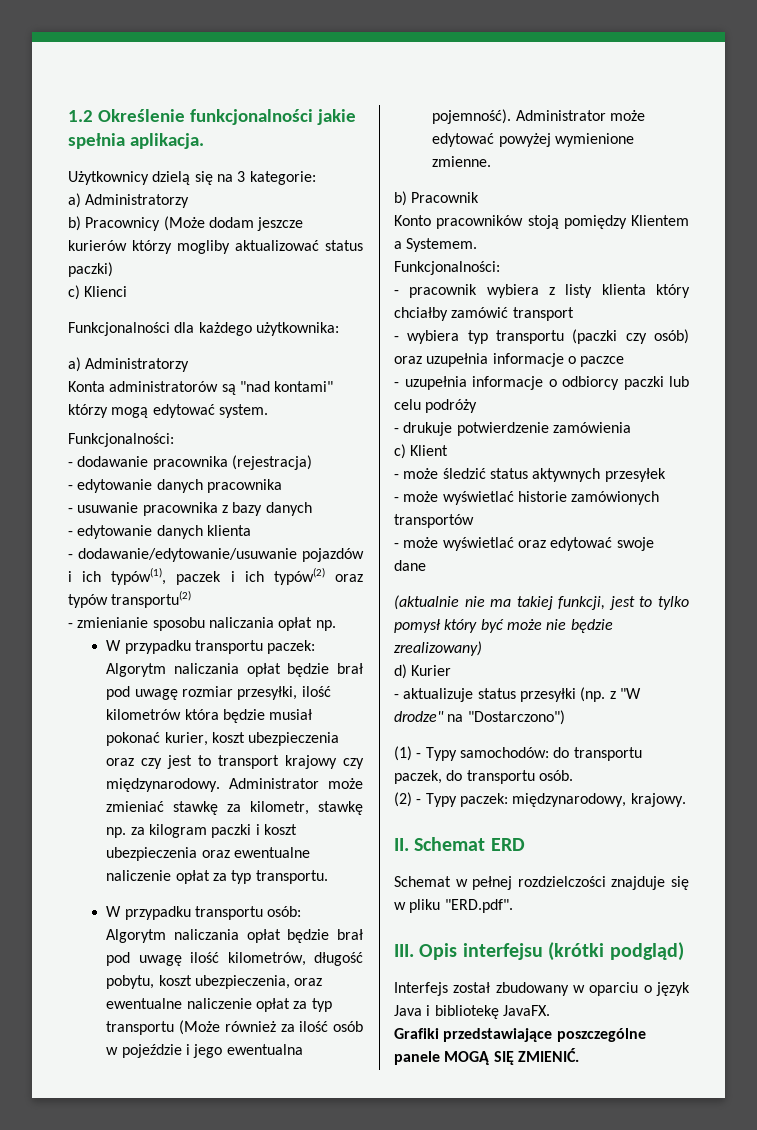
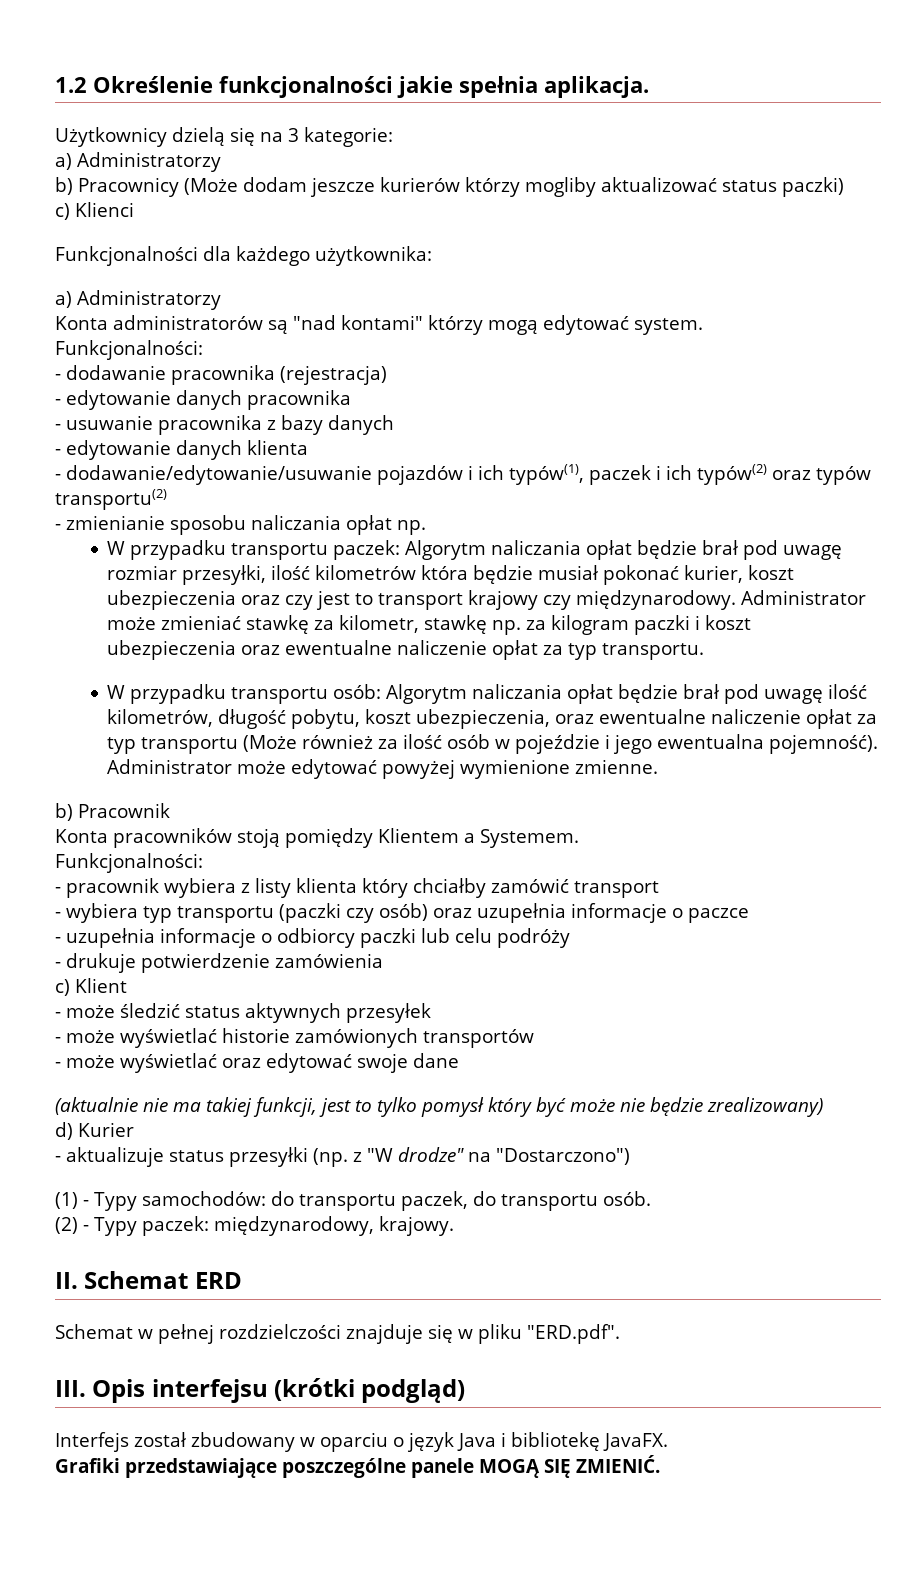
[394,215,431,226] Konto -> [55,829,108,843] Konta

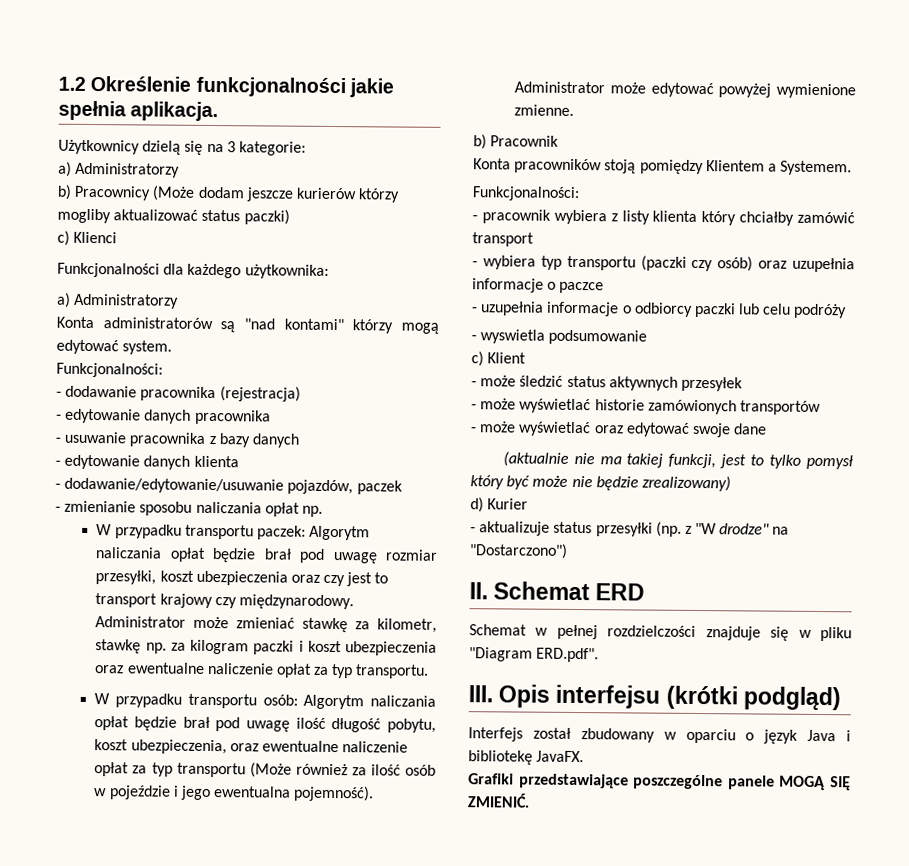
[377,464,871,485] [55,489,167,510] pojazdów i ich typów(1), paczek i ich typów(2) oraz typów transportu(2) -> [287,479,403,495] pojazdów, paczek
[271,565,744,585] ilość kilometrów która będzie musiał pokonać kurier, -> (157, 577) none
[107,709,214,727] kilometrów, -> (326, 723) none
[66,953,383,973] drukuje potwierdzenie zamówienia -> [480,329,648,345] wyswietla podsumowanie
[55,1191,651,1211] [55,1216,454,1236] // (1) - Typy samochodów: do transportu paczek, do transportu osób. // (2) - Typy paczek: międzynarodowy, krajowy. -> (568, 551) none
[527,1324,620,1344] "ERD.pdf". -> [469,647,600,663] "Diagram ERD.pdf".

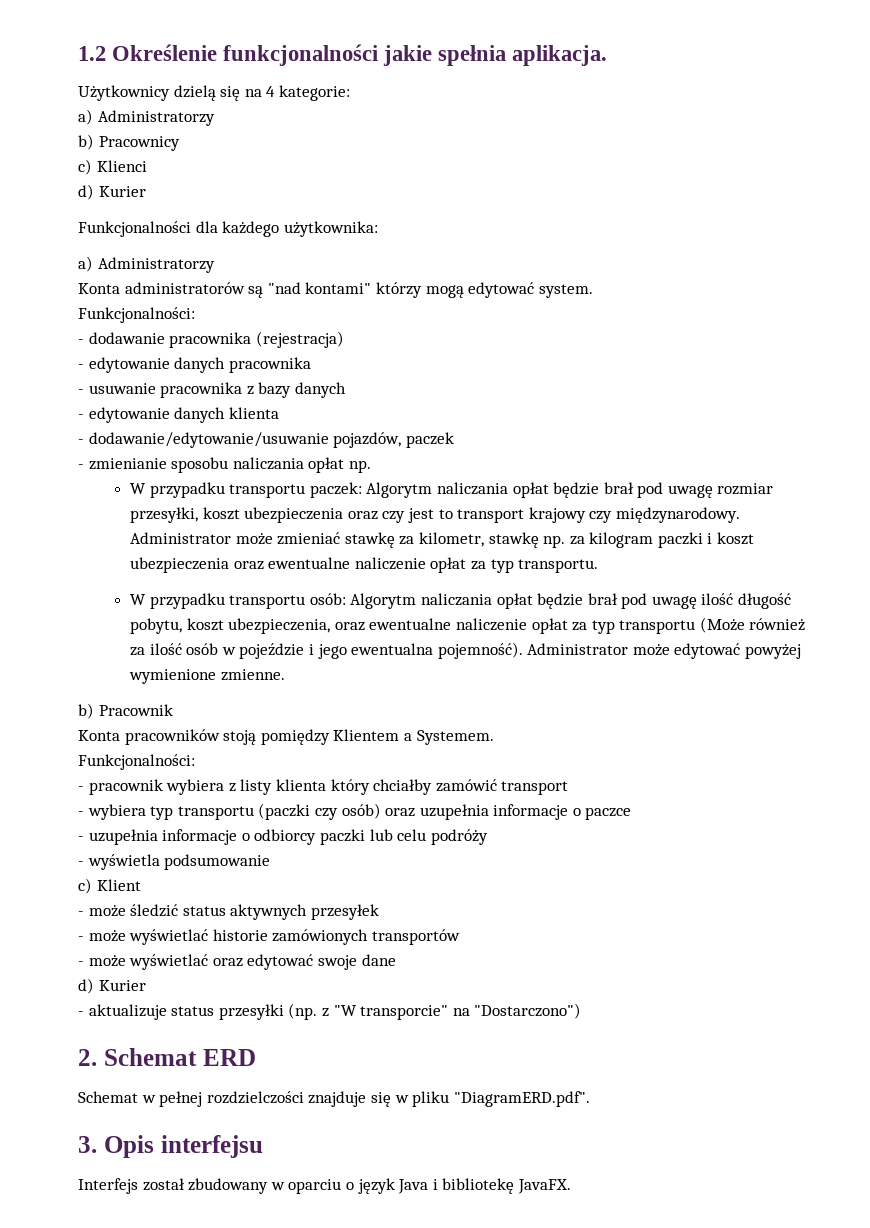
[226,141,236,153] 3 -> [266,86,276,97] 4
[152,185,401,203] [57,208,290,225] (Może dodam jeszcze kurierów którzy mogliby aktualizować status paczki) -> (180, 143) none
(118, 237) none -> [78,184,146,200] // d) Kurier
[480,329,546,344] wyswietla -> [87,854,160,870] wyświetla
[502,451,854,470] [470,475,731,492] // (aktualnie nie ma takiej funkcji, jest to tylko pomysł który być może nie będzie zrealizowany) -> (396, 960) none
[719,523,771,535] drodze" -> [360,1005,449,1020] transporcie"
[469,582,488,600] II. -> [78,1049,97,1066] 2.
[469,647,600,663] [468,685,493,703] "Diagram ERD.pdf". // III. -> [453,1091,590,1107] [78,1136,97,1153] "DiagramERD.pdf". // 3.
[665,685,841,711] (krótki podgląd) -> (263, 1146) none
[468,773,851,791] [467,793,530,808] // Grafiki przedstawiające poszczególne panele MOGĄ SIĘ ZMIENIĆ. -> (571, 1186) none

